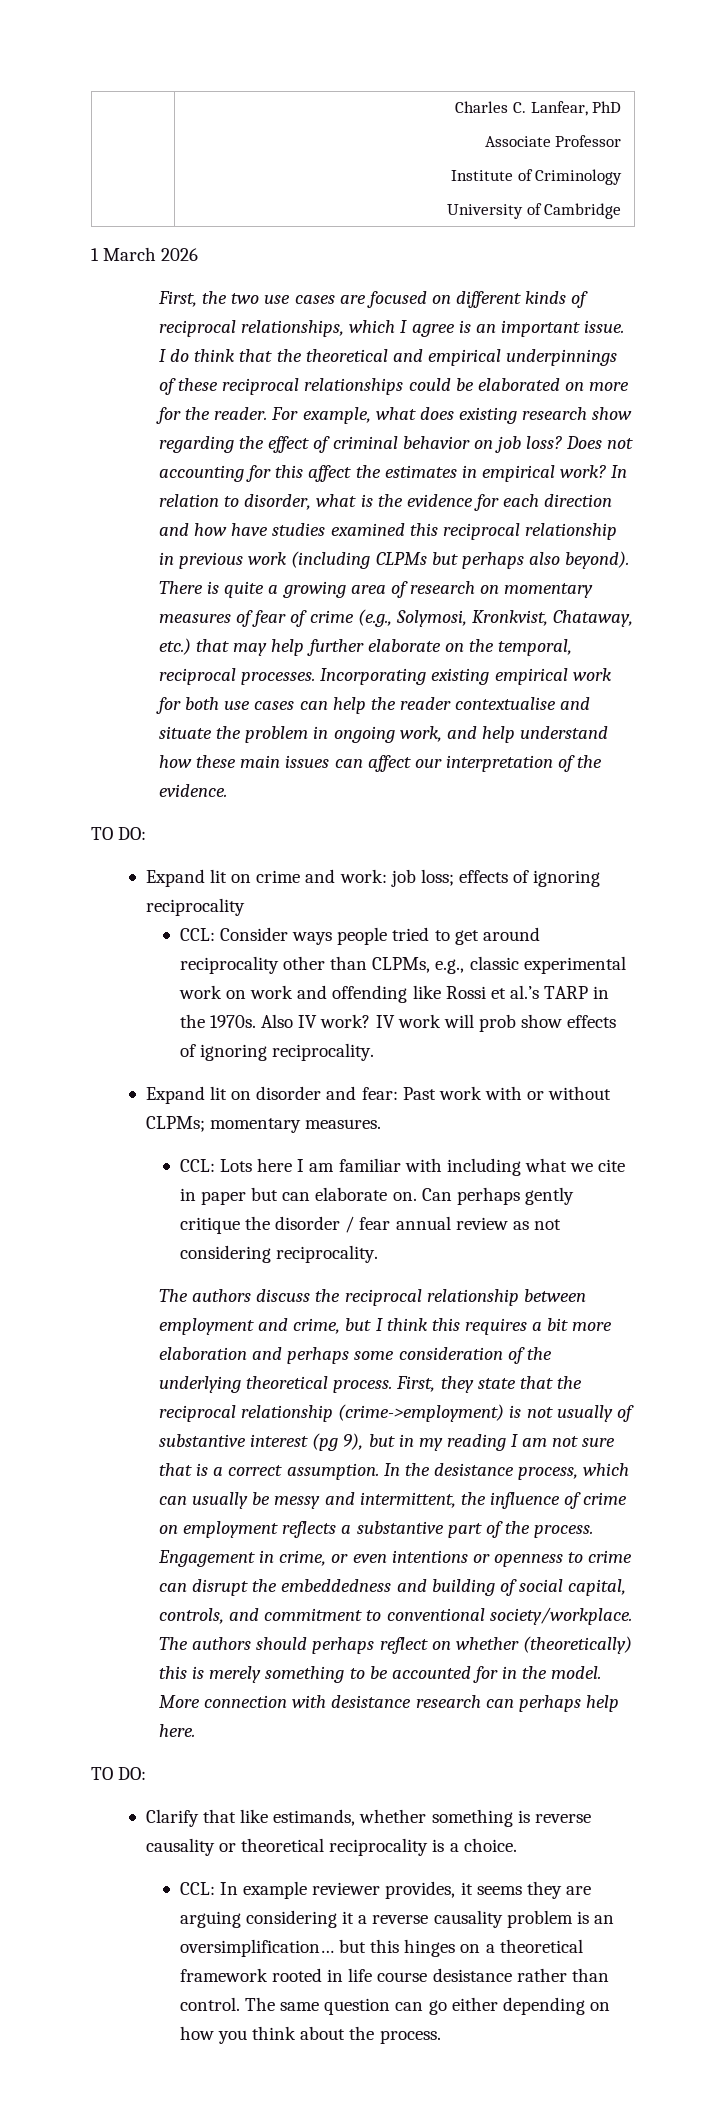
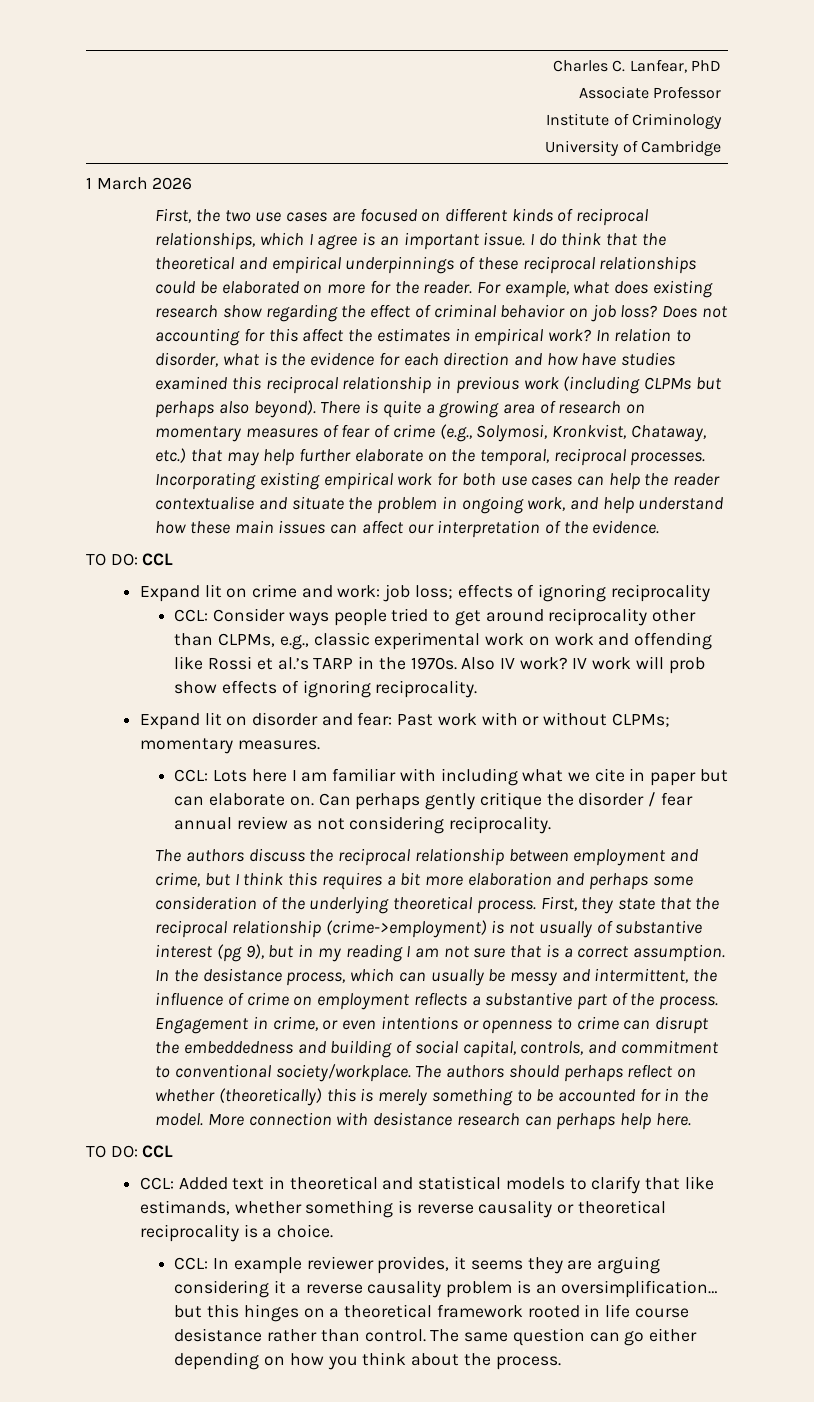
(147, 833) none -> [142,553,174,566] CCL
[145,1809,199,1827] // Clarify -> [142,1145,174,1158] [139,1176,641,1194] CCL // CCL: Added text in theoretical and statistical models to clarify

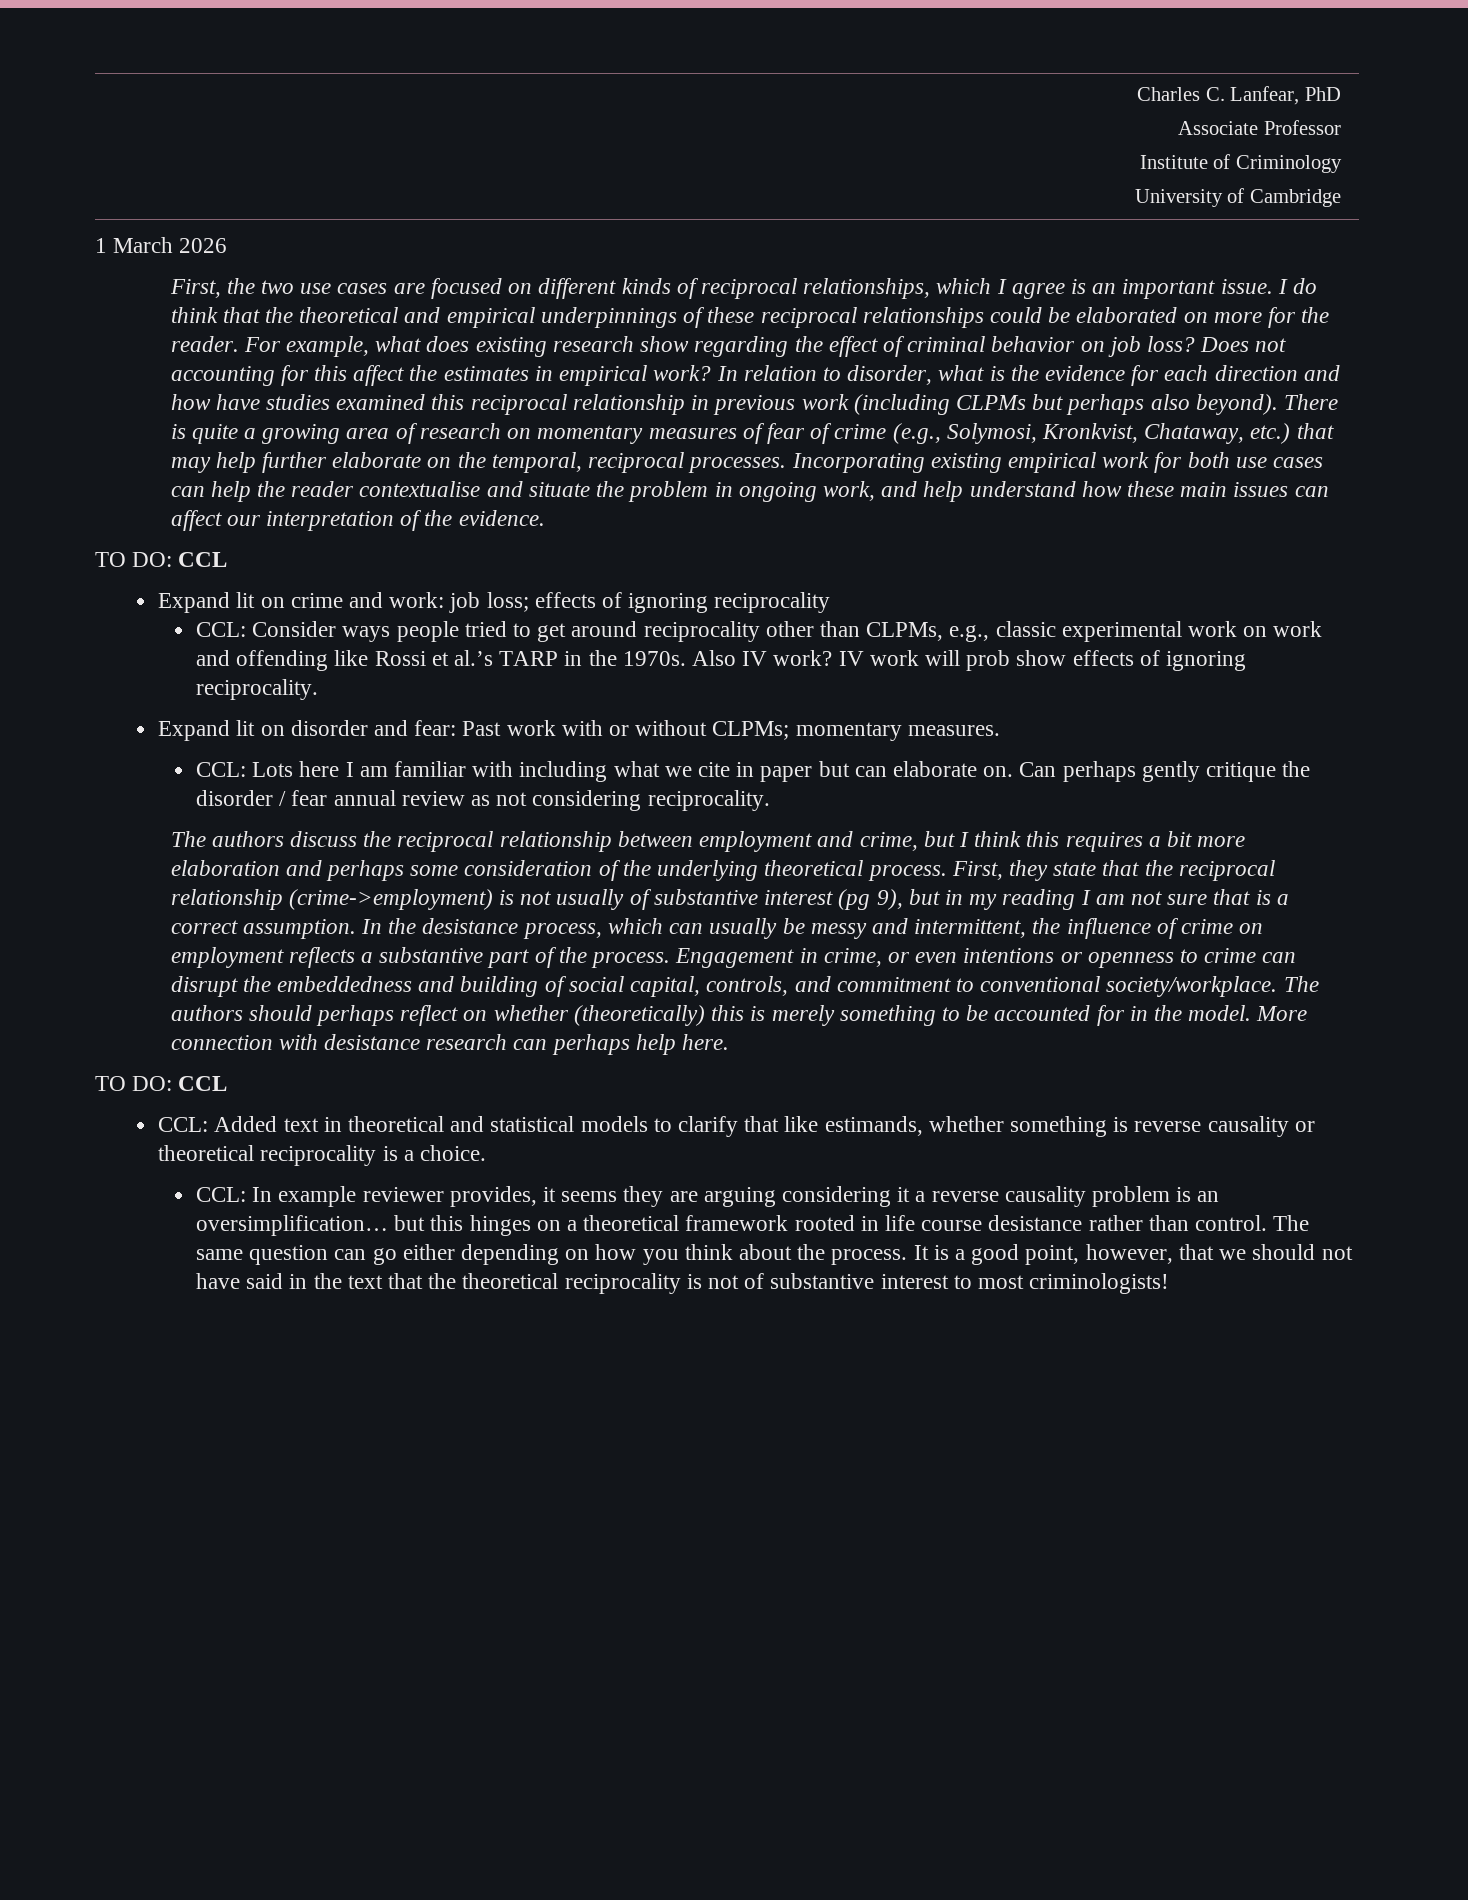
(561, 1363) none -> [913,1244,1353,1265] [195,1273,1170,1294] It is a good point, however, that we should not have said in the text that the theoretical reciprocality is not of substantive interest to most criminologists!

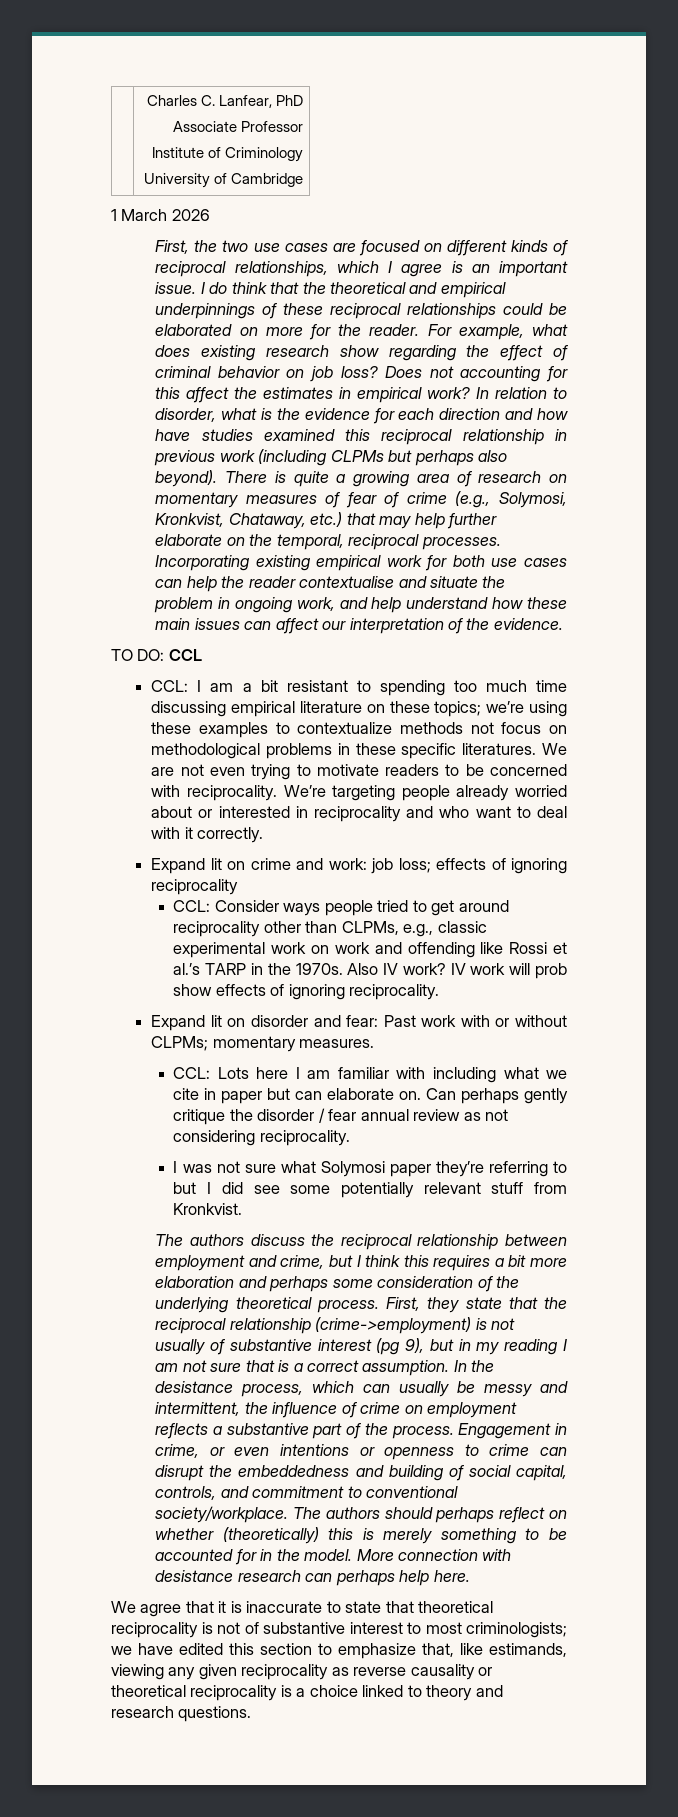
(228, 559) none -> [151,680,567,696] [151,701,567,717] [151,722,567,738] [151,743,567,759] [151,764,568,780] [151,785,567,801] [151,806,567,822] [151,827,264,843] // CCL: I am a bit resistant to spending too much time discussing empirical literature on these topics; we’re using these examples to contextualize methods not focus on methodological problems in these specific literatures. We are not even trying to motivate readers to be concerned with reciprocality. We’re targeting people already worried about or interested in reciprocality and who want to deal with it correctly.
(770, 800) none -> [173,1161,568,1177] [173,1182,567,1198] [173,1203,243,1215] // I was not sure what Solymosi paper they’re referring to but I did see some potentially relevant stuff from Kronkvist.
[95,1076,228,1091] [158,1116,1315,1137] [158,1145,486,1166] [195,1186,1220,1207] [195,1215,1310,1236] [195,1244,1353,1265] [195,1273,457,1289] TO DO: CCL // CCL: Added text in theoretical and statistical models to clarify that like estimands, whether something is reverse causality or theoretical reciprocality is a choice. // CCL: In example reviewer provides, it seems they are arguing considering it a reverse causality problem is an oversimplification… but this hinges on a theoretical framework rooted in life course desistance rather than control. The same question can go either depending on how you think about the process. It is a good point, however, that we should not have said in the text that the -> [111,1601,414,1617] We agree that it is inaccurate to state that
[1029,1273,1170,1294] criminologists! -> [466,1622,567,1638] [111,1643,567,1659] [111,1664,493,1680] [111,1685,503,1701] [111,1706,252,1722] criminologists; we have edited this section to emphasize that, like estimands, viewing any given reciprocality as reverse causality or theoretical reciprocality is a choice linked to theory and research questions.

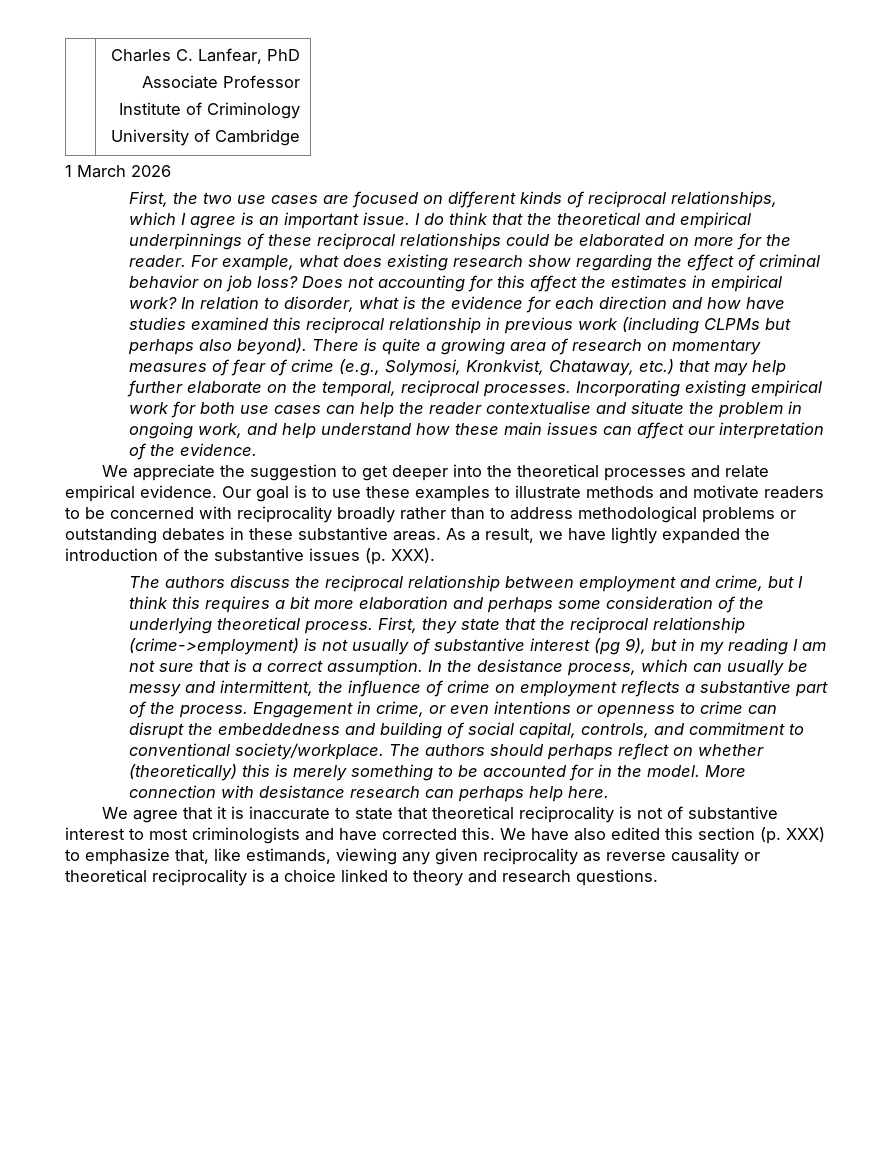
[111,649,202,661] [151,680,567,696] [151,701,567,717] [151,722,567,738] [151,743,567,759] [151,764,311,780] TO DO: CCL // CCL: I am a bit resistant to spending too much time discussing empirical literature on these topics; we’re using these examples to contextualize methods not focus on methodological problems in these specific literatures. We are not even trying to -> [102,464,770,481] [65,485,688,502] We appreciate the suggestion to get deeper into the theoretical processes and relate empirical evidence. Our goal is to use these examples to illustrate methods and
[186,785,567,801] [151,806,567,822] [151,827,264,843] [151,858,567,874] [151,879,239,895] [173,900,509,916] [173,921,487,937] [173,942,567,958] [173,963,567,979] [173,984,440,1000] [151,1015,567,1031] [151,1036,375,1052] [173,1067,567,1083] [173,1088,568,1104] [173,1108,509,1125] [173,1130,350,1146] [173,1161,568,1177] [173,1182,567,1198] [173,1203,243,1215] reciprocality. We’re targeting people already worried about or interested in reciprocality and who want to deal with it correctly. // Expand lit on crime and work: job loss; effects of ignoring reciprocality // CCL: Consider ways people tried to get around reciprocality other than CLPMs, e.g., classic experimental work on work and offending like Rossi et al.’s TARP in the 1970s. Also IV work? IV work will prob show effects of ignoring reciprocality. // Expand lit on disorder and fear: Past work with or without CLPMs; momentary measures. // CCL: Lots here I am familiar with including what we cite in paper but can elaborate on. Can perhaps gently critique the disorder / fear annual review as not considering reciprocality. // I was not sure what Solymosi paper they’re referring to but I did see some potentially relevant stuff from Kronkvist. -> [237,506,796,523] [65,527,770,544] [65,548,435,565] reciprocality broadly rather than to address methodological problems or outstanding debates in these substantive areas. As a result, we have lightly expanded the introduction of the substantive issues (p. XXX).
[466,1622,567,1638] [111,1643,173,1655] criminologists; we have -> [192,827,606,844] criminologists and have corrected this. We have also
(312, 1649) none -> [760,827,825,844] (p. XXX)

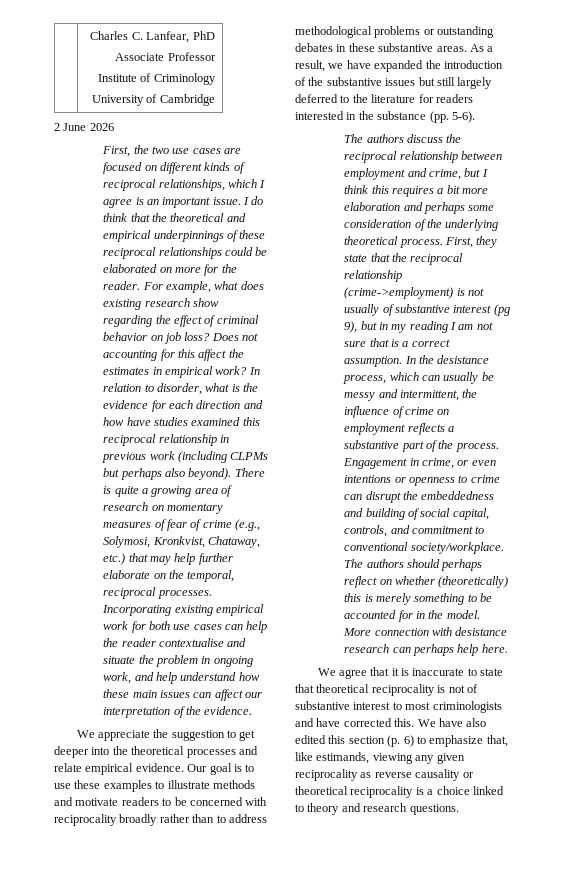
[65,165,126,178] 1 March -> [54,123,87,131] 2 June
[611,527,657,544] lightly -> (371, 64) none
[365,548,435,565] (p. XXX). -> [418,77,493,89] [295,94,473,103] [295,111,475,123] but still largely deferred to the literature for readers interested in the substance (pp. 5-6).
[786,827,825,842] XXX) -> [403,735,414,747] 6)

